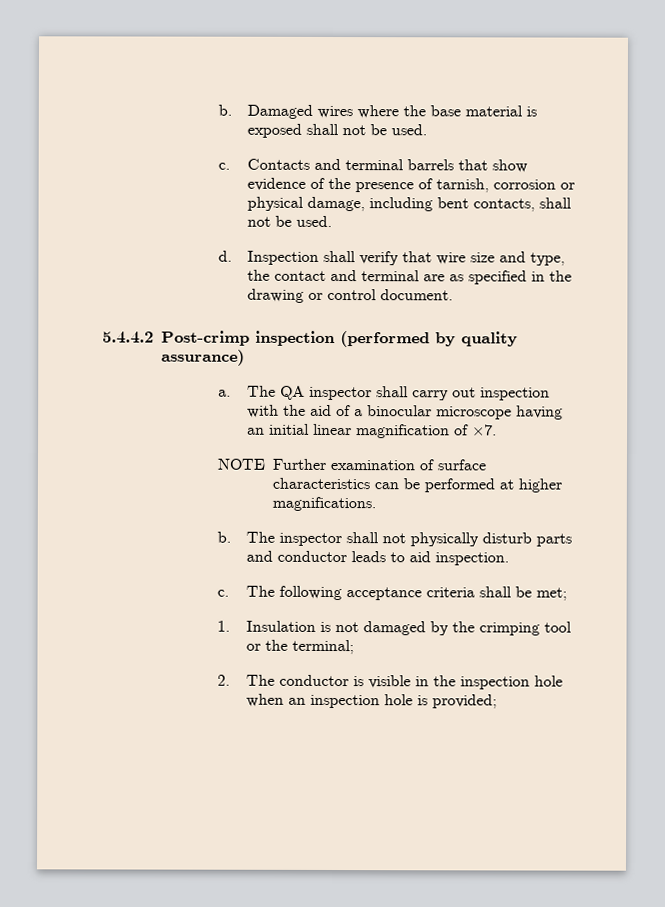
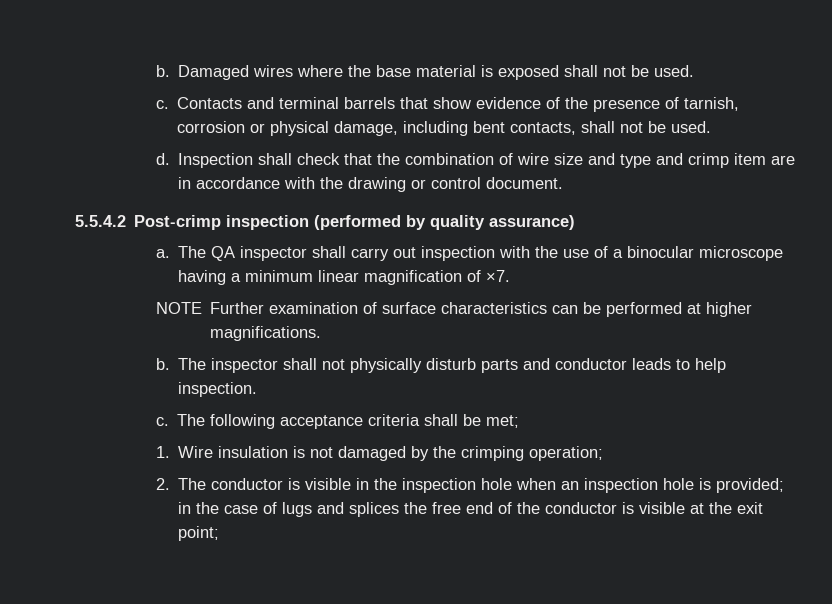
[359,251,566,266] [247,269,546,285] verify that wire size and type, the contact and terminal are as specified in -> [296,153,795,168] [177,177,315,189] check that the combination of wire size and type and crimp item are in accordance with
[102,331,154,344] 5.4.4.2 -> [75,215,126,227] 5.5.4.2
[310,404,333,416] aid -> [562,249,589,258] use
[247,423,311,435] an initial -> [230,270,313,282] a minimum
[409,551,432,563] aid -> [694,358,726,373] help
[246,620,317,632] Insulation -> [177,446,288,458] Wire insulation
[544,621,573,633] [246,639,355,655] tool or the terminal; -> [528,446,603,461] operation;
(498, 701) none -> [177,502,763,517] [177,526,219,541] in the case of lugs and splices the free end of the conductor is visible at the exit point;

